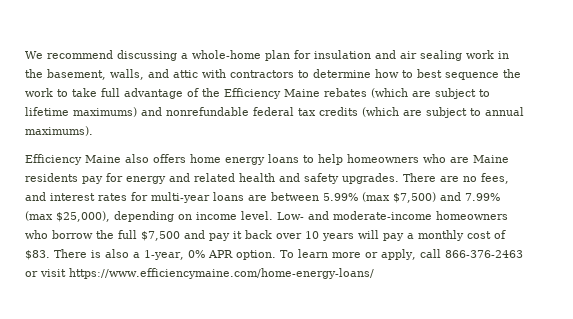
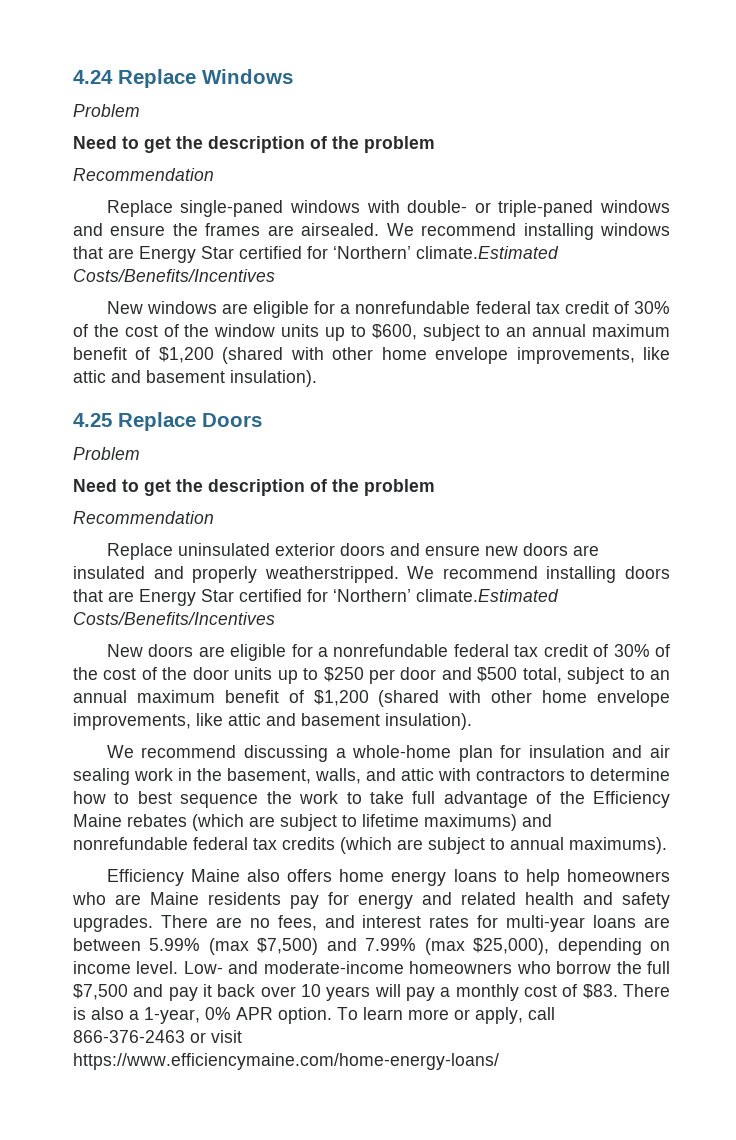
(25, 55) none -> [73,69,293,88] [73,104,140,117] [73,136,435,153] [73,168,214,181] [106,200,670,217] [73,223,671,240] [73,246,559,263] [73,269,275,282] [106,301,670,318] [73,324,670,341] [73,347,671,364] [73,370,317,387] [73,412,262,431] [73,447,140,460] [73,479,435,496] [73,511,214,524] [106,543,599,560] [73,566,670,583] [73,589,559,606] [73,612,275,625] [106,644,670,661] [73,667,670,684] [73,690,671,707] [73,713,472,730] 4.24 Replace Windows // Problem // Need to get the description of the problem // Recommendation // Replace single-paned windows with double- or triple-paned windows and ensure the frames are airsealed. We recommend installing windows that are Energy Star certified for ‘Northern’ climate.Estimated Costs/Benefits/Incentives // New windows are eligible for a nonrefundable federal tax credit of 30% of the cost of the window units up to $600, subject to an annual maximum benefit of $1,200 (shared with other home envelope improvements, like attic and basement insulation). // 4.25 Replace Doors // Problem // Need to get the description of the problem // Recommendation // Replace uninsulated exterior doors and ensure new doors are insulated and properly weatherstripped. We recommend installing doors that are Energy Star certified for ‘Northern’ climate.Estimated Costs/Benefits/Incentives // New doors are eligible for a nonrefundable federal tax credit of 30% of the cost of the door units up to $250 per door and $500 total, subject to an annual maximum benefit of $1,200 (shared with other home envelope improvements, like attic and basement insulation). //

